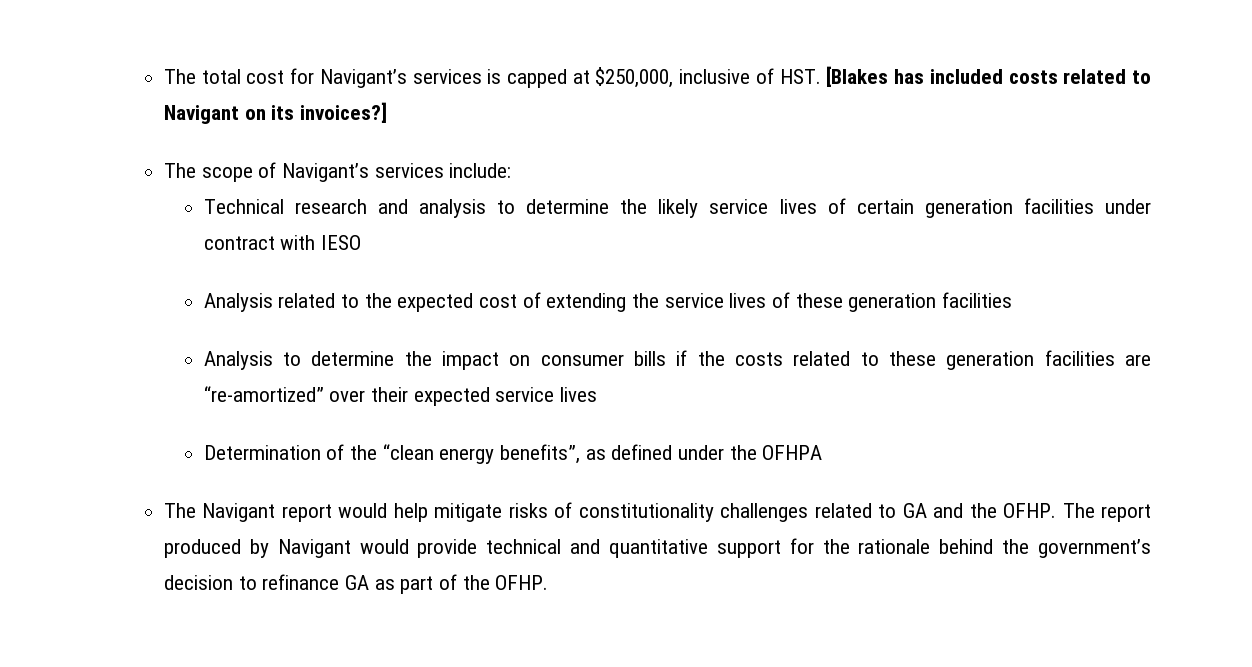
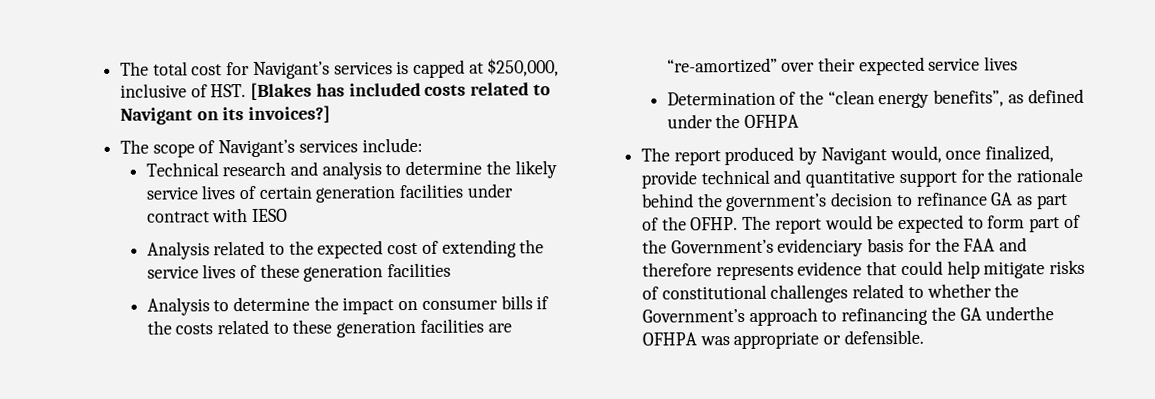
[202,502,1095,522] Navigant report would help mitigate risks of constitutionality challenges related to GA and the OFHP. The -> (670, 154) none
[359,539,409,554] would -> [889,145,1054,164] would, once finalized,
(549, 582) none -> [742,214,1081,234] [641,237,1027,257] [641,259,1085,281] [641,283,1020,303] [641,306,1055,326] [641,329,924,350] The report would be expected to form part of the Government’s evidenciary basis for the FAA and therefore represents evidence that could help mitigate risks of constitutional challenges related to whether the Government’s approach to refinancing the GA underthe OFHPA was appropriate or defensible.

